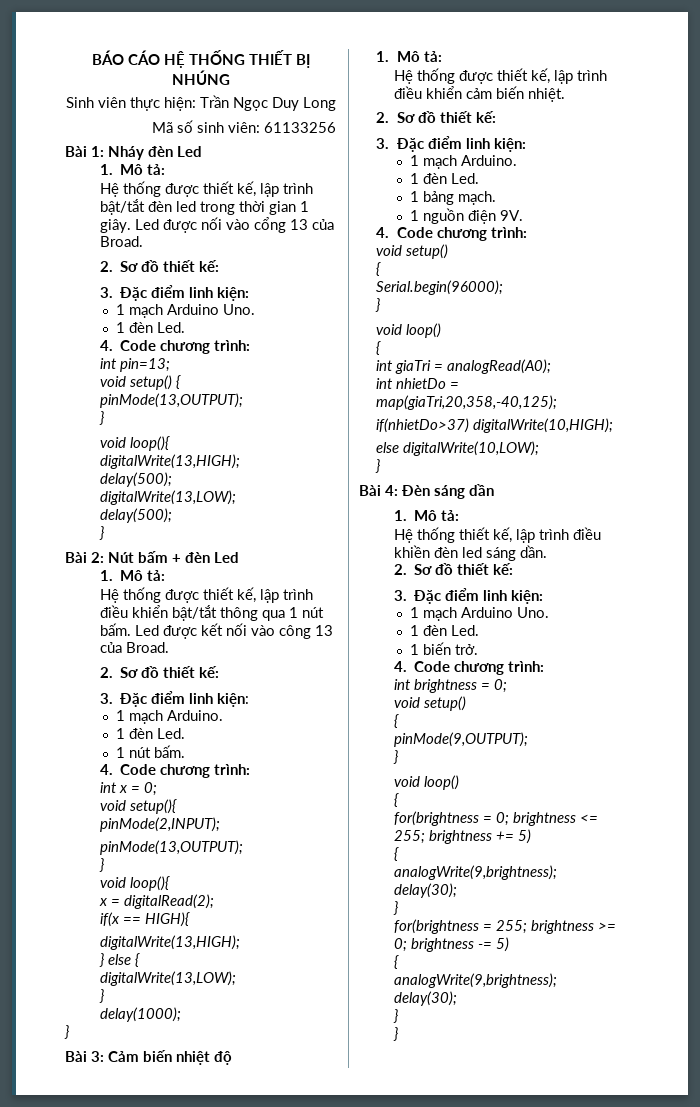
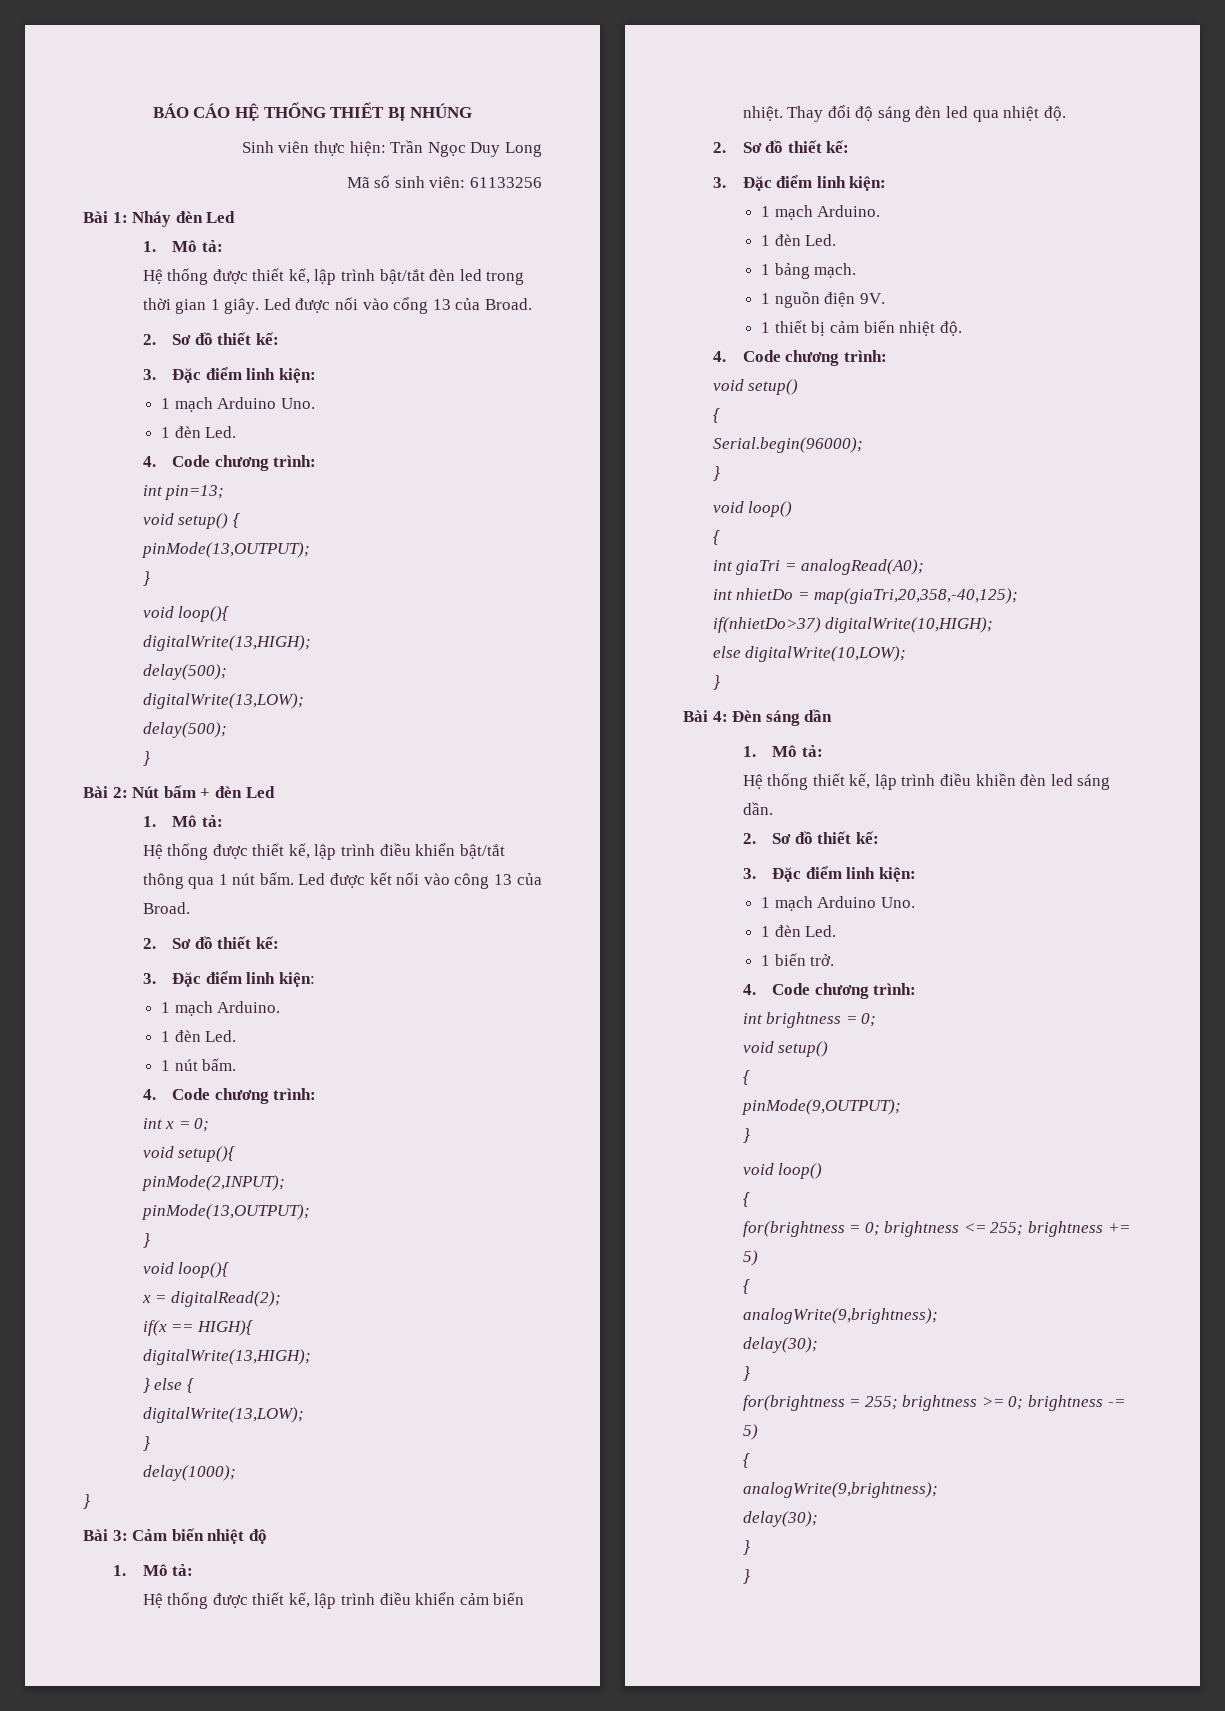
(565, 95) none -> [787,105,1066,122] Thay đổi độ sáng đèn led qua nhiệt độ.
(523, 215) none -> [761,320,962,336] // 1 thiết bị cảm biến nhiệt độ.

